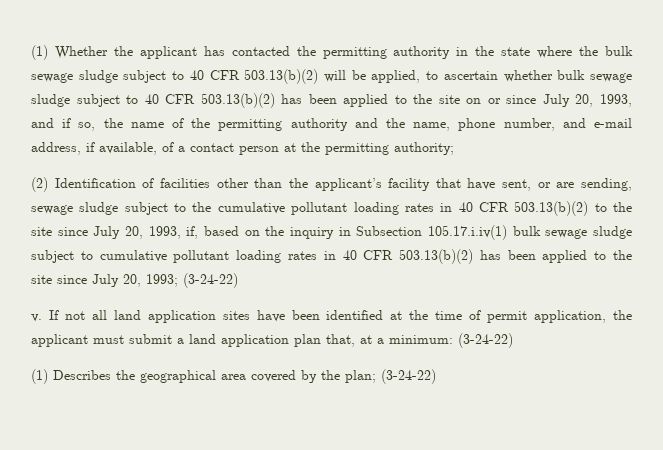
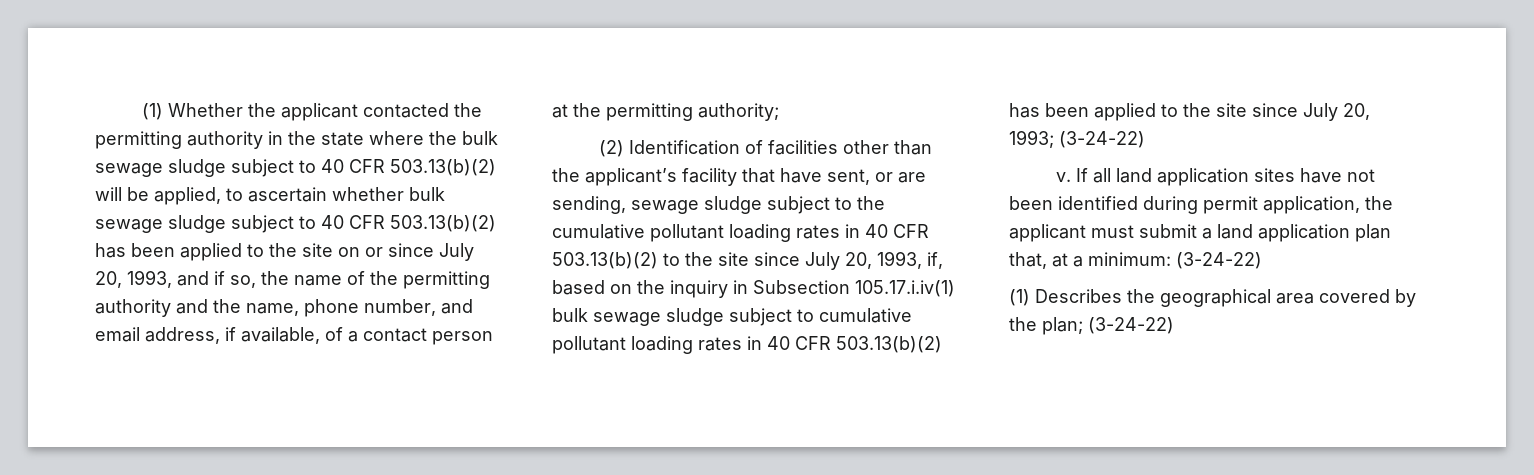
[203,46,225,56] has -> (358, 112) none
[594,118,632,128] e-mail -> [95,327,140,342] email
[64,311,85,320] not -> (1088, 175) none
(285, 316) none -> [1346,169,1375,182] not
[390,310,482,320] at the time of -> [1143,196,1198,214] during

